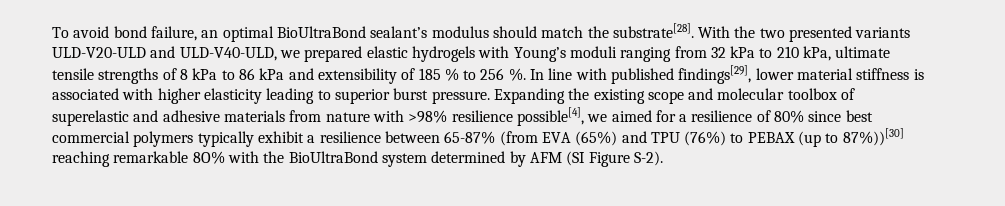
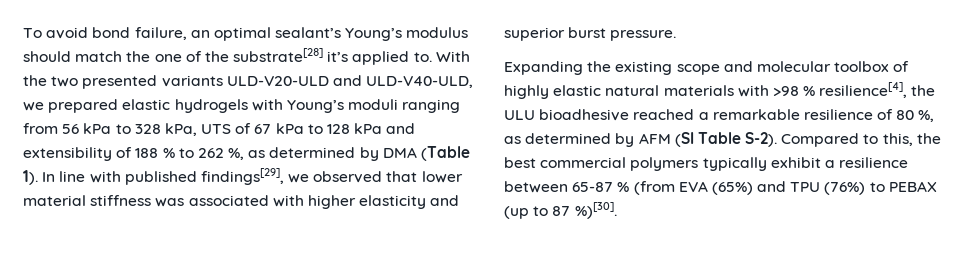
[276,26,428,38] BioUltraBond sealant’s -> [275,27,403,41] sealant’s Young’s
[612,23,694,38] substrate[28]. -> [154,48,432,65] one of the substrate[28] it’s applied to.
[710,46,891,61] [52,68,255,84] 32 kPa to 210 kPa, ultimate tensile strengths of 8 kPa to 86 -> [62,123,351,136] 56 kPa to 328 kPa, UTS of 67 kPa to 128
[418,68,441,80] 185 -> [135,148,159,158] 188
[480,68,526,81] 256 %. -> [197,146,471,161] [23,170,38,185] 262 %, as determined by DMA (Table 1).
(752, 74) none -> [288,171,418,183] we observed that
[913,69,924,80] is -> [155,198,185,207] was
[266,88,331,104] leading to -> [430,195,460,206] and
(490, 97) none -> (677, 35) //
[52,107,842,126] superelastic and adhesive materials from nature with >98% resilience possible[4], we aimed for a resilience of 80% since -> [504,82,936,99] [504,109,935,122] [504,132,941,147] highly elastic natural materials with >98 % resilience[4], the ULU bioadhesive reached a remarkable resilience of 80 %, as determined by AFM (SI Table S-2). Compared to this, the
[444,131,496,144] 65-87% -> [572,182,630,192] 65-87 %
[842,128,904,146] [52,151,663,167] 87%))[30] reaching remarkable 8O% with the BioUltraBond system determined by AFM (SI Figure S-2). -> [552,202,617,219] 87 %)[30].

